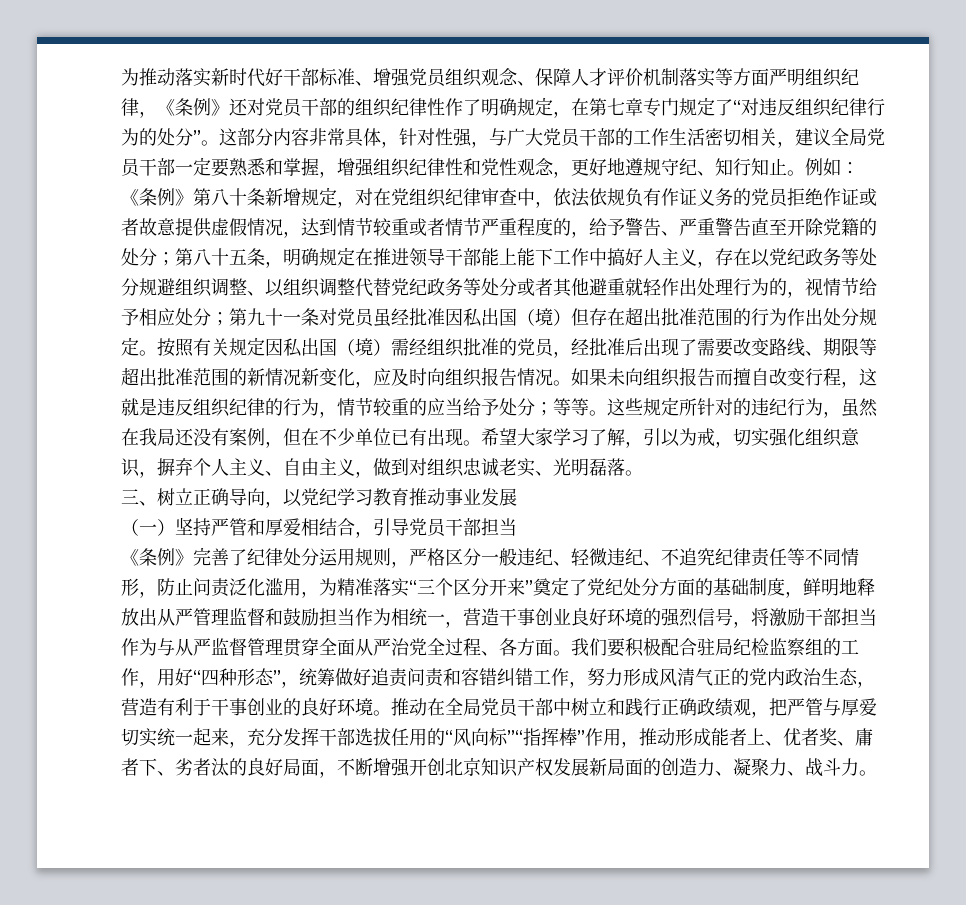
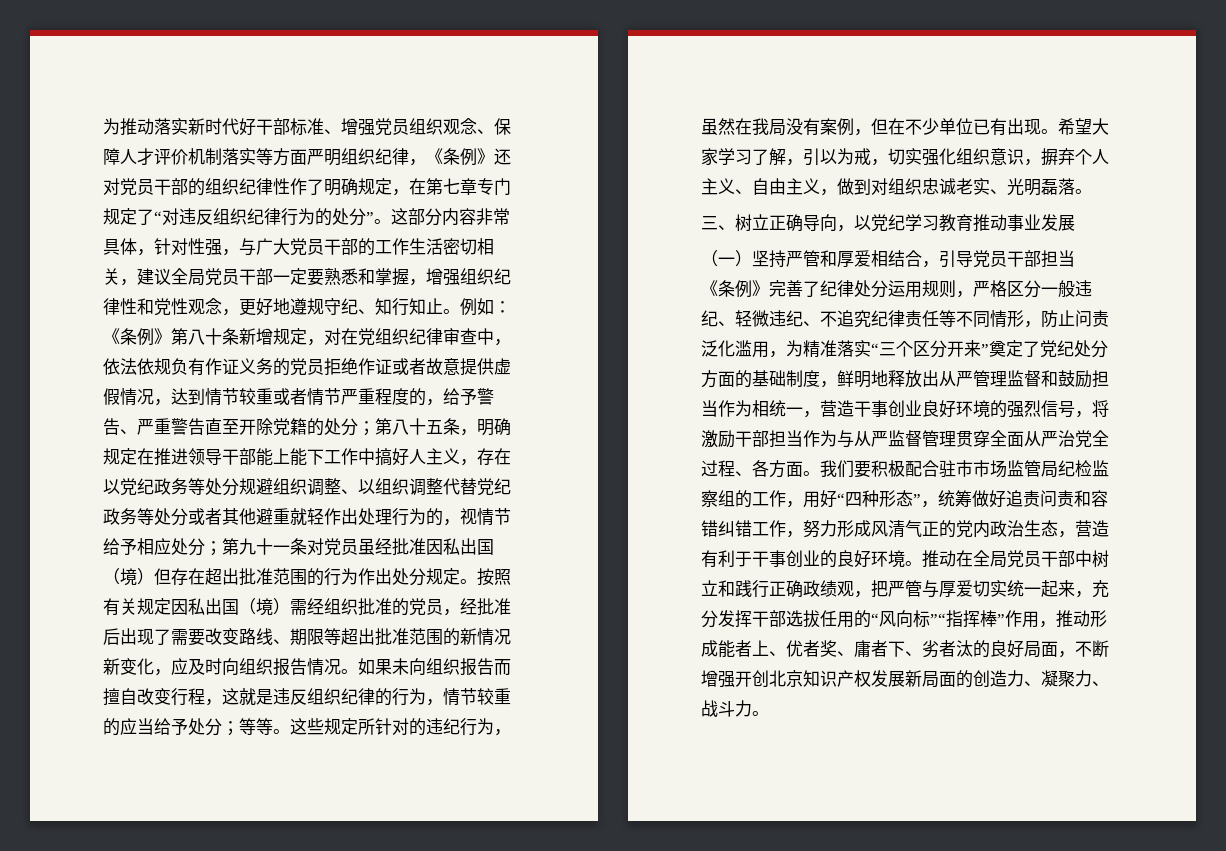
[175,428,194,446] 还 -> (786, 127) none
(715, 647) none -> [956,460,1041,478] 市市场监管

